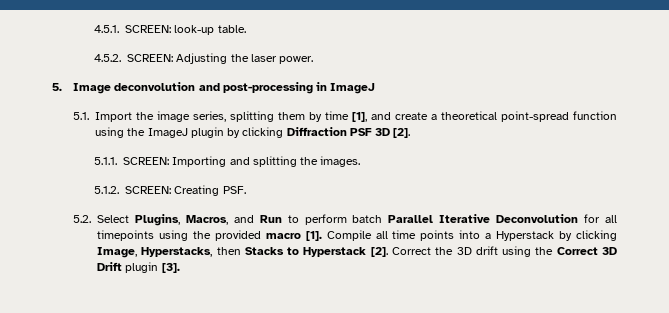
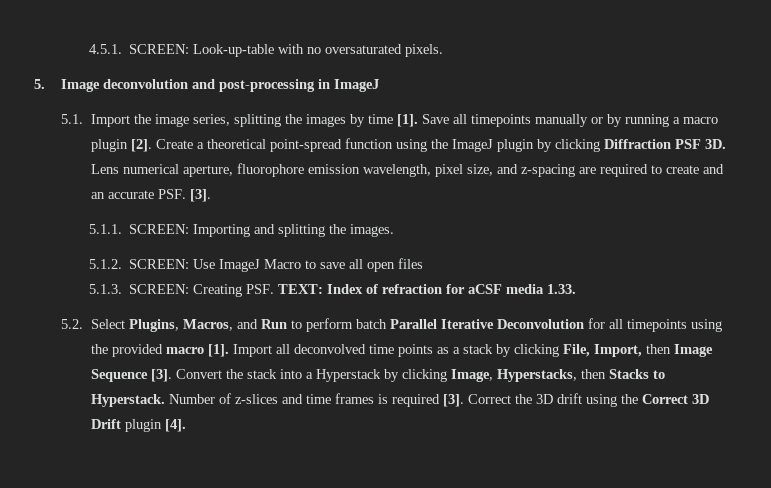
[174,25,246,35] [94,53,314,64] look-up table. // 4.5.2. SCREEN: Adjusting the laser power. -> [193,44,444,57] Look-up-table with no oversaturated pixels.
[278,111,429,122] them by time [1], and create -> [284,114,718,127] [90,139,193,152] the images by time [1]. Save all timepoints manually or by running a macro plugin [2]. Create
[374,128,411,138] 3D [2]. -> [704,139,726,149] [90,163,724,177] [90,189,211,202] 3D. Lens numerical aperture, fluorophore emission wavelength, pixel size, and z-spacing are required to create and an accurate PSF. [3].
[174,185,246,196] Creating PSF. -> [193,258,424,272] [88,284,577,297] Use ImageJ Macro to save all open files // 5.1.3. SCREEN: Creating PSF. TEXT: Index of refraction for aCSF media 1.33.
[326,230,455,241] Compile all time points -> [232,344,713,357] [90,369,277,382] Import all deconvolved time points as a stack by clicking File, Import, then Image Sequence [3]. Convert the stack
[303,247,388,257] Hyperstack [2]. -> [90,393,464,407] Hyperstack. Number of z-slices and time frames is required [3].
[161,263,180,273] [3]. -> [164,419,186,432] [4].

